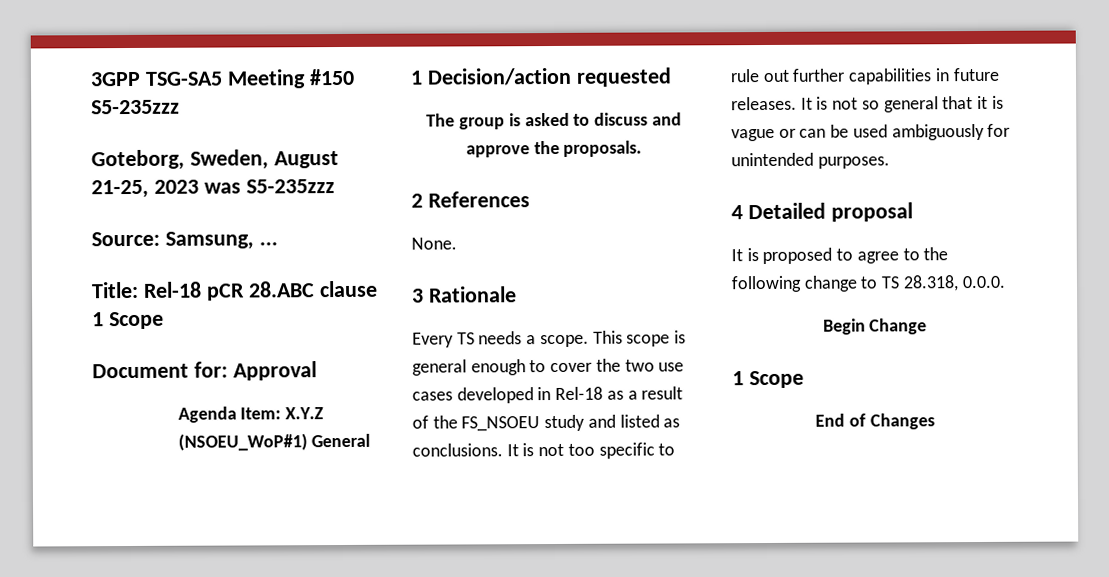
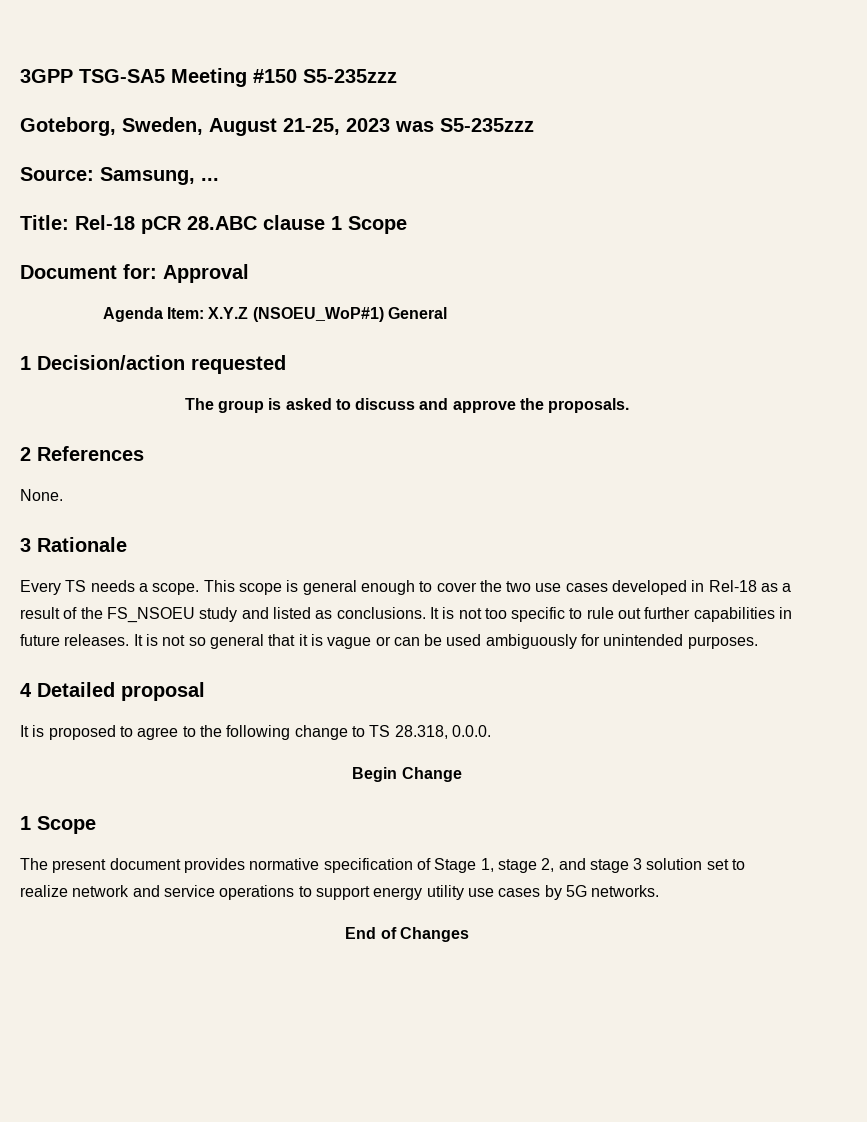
(804, 379) none -> [20,858,746,873] [20,885,660,900] // The present document provides normative specification of Stage 1, stage 2, and stage 3 solution set to realize network and service operations to support energy utility use cases by 5G networks.

